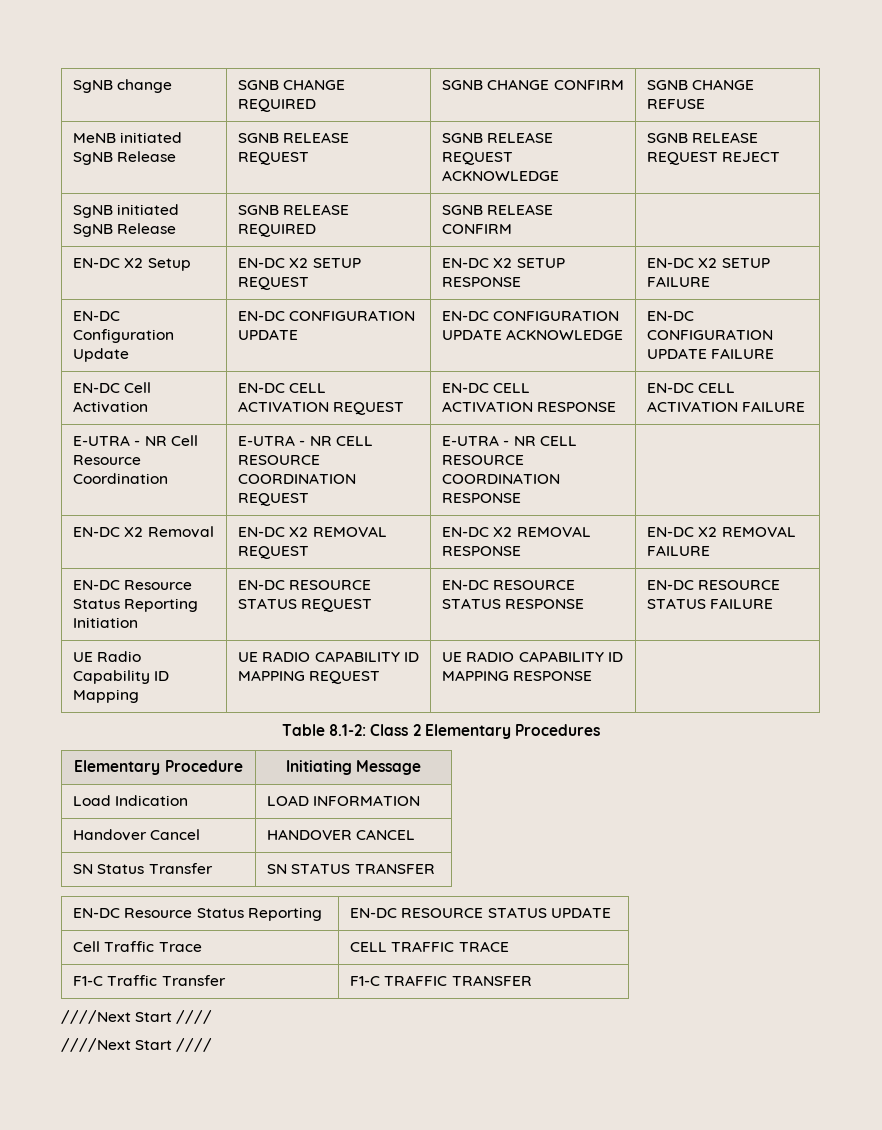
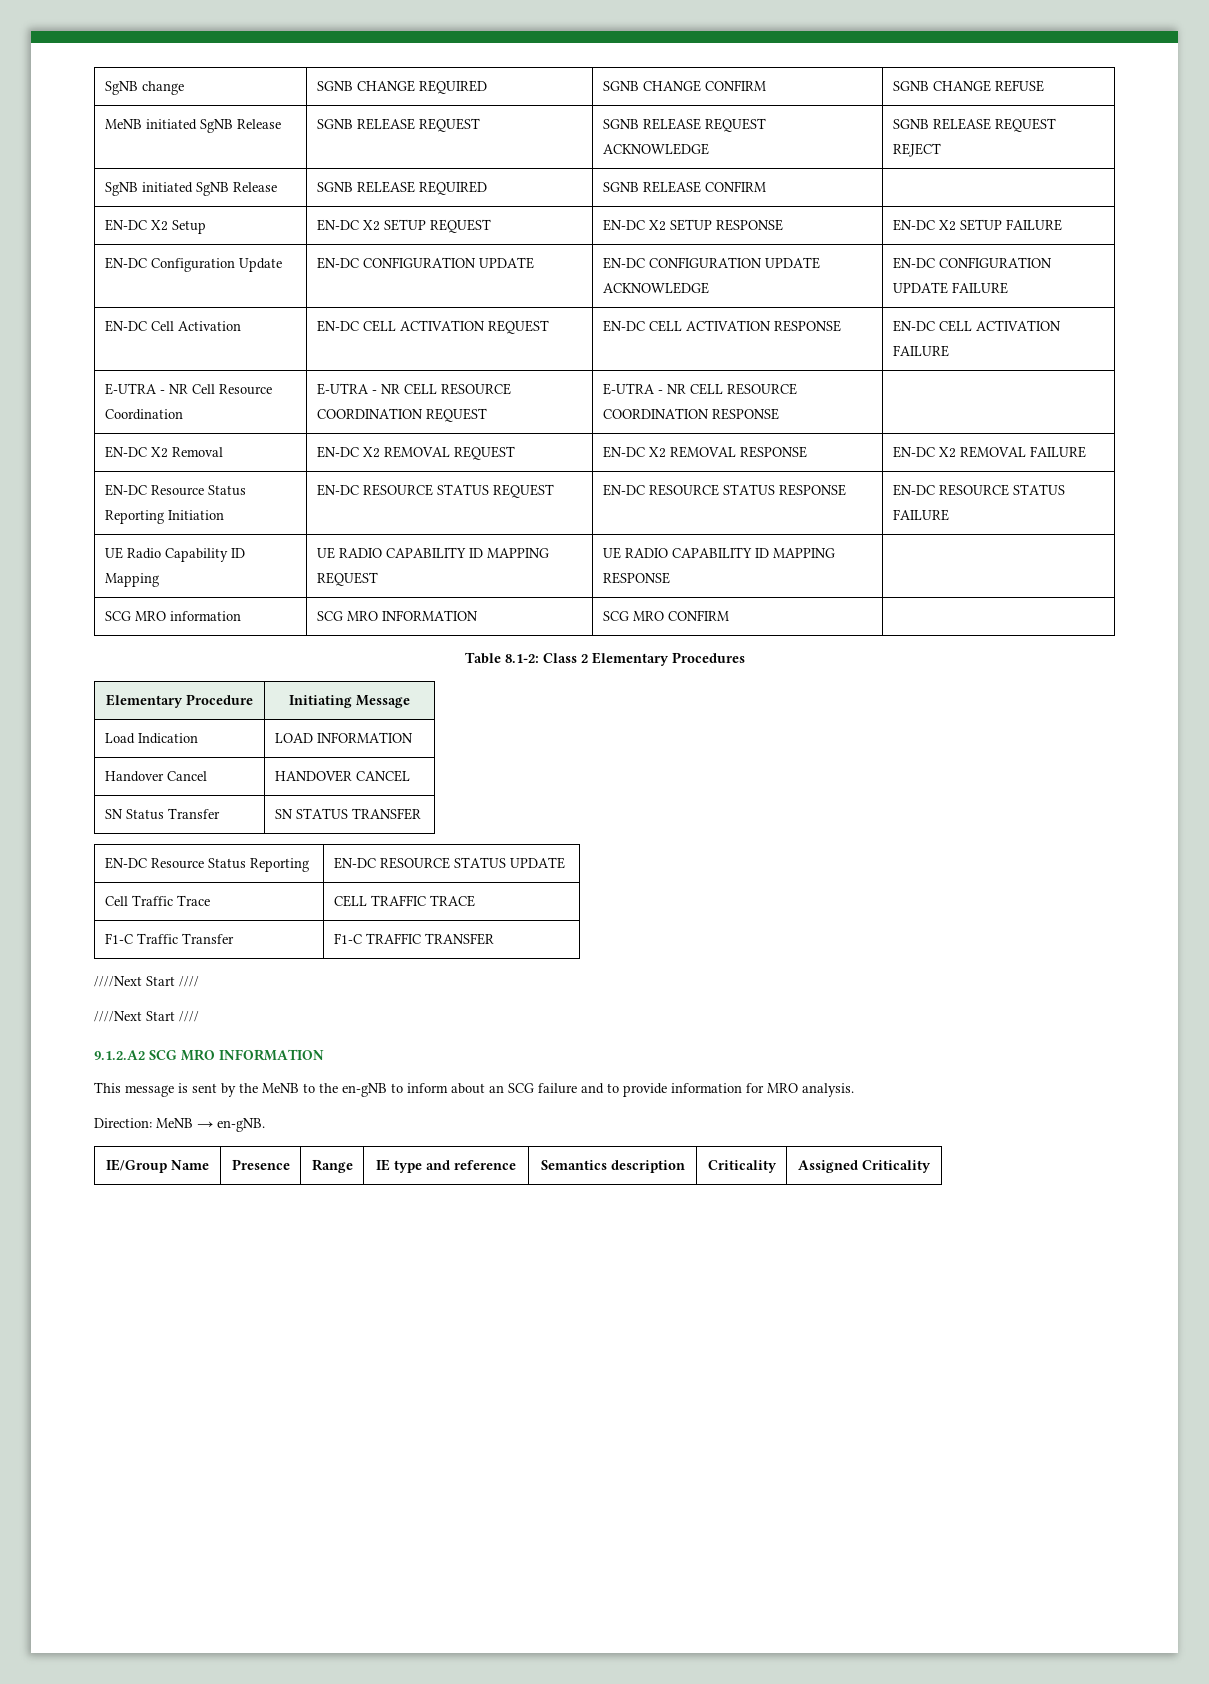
(593, 676) none -> [104,611,241,621] [316,610,478,621] [602,610,729,621] // SCG MRO information | SCG MRO INFORMATION | SCG MRO CONFIRM |
(213, 1045) none -> [94,1049,324,1061] [94,1082,854,1097] [94,1118,265,1132] [106,1159,209,1173] [231,1159,290,1170] [311,1159,353,1173] [376,1159,516,1173] [540,1160,685,1173] [707,1160,777,1173] [798,1160,931,1173] // 9.1.2.A2 SCG MRO INFORMATION // This message is sent by the MeNB to the en-gNB to inform about an SCG failure and to provide information for MRO analysis. // Direction: MeNB → en-gNB. // IE/Group Name | Presence | Range | IE type and reference | Semantics description | Criticality | Assigned Criticality

